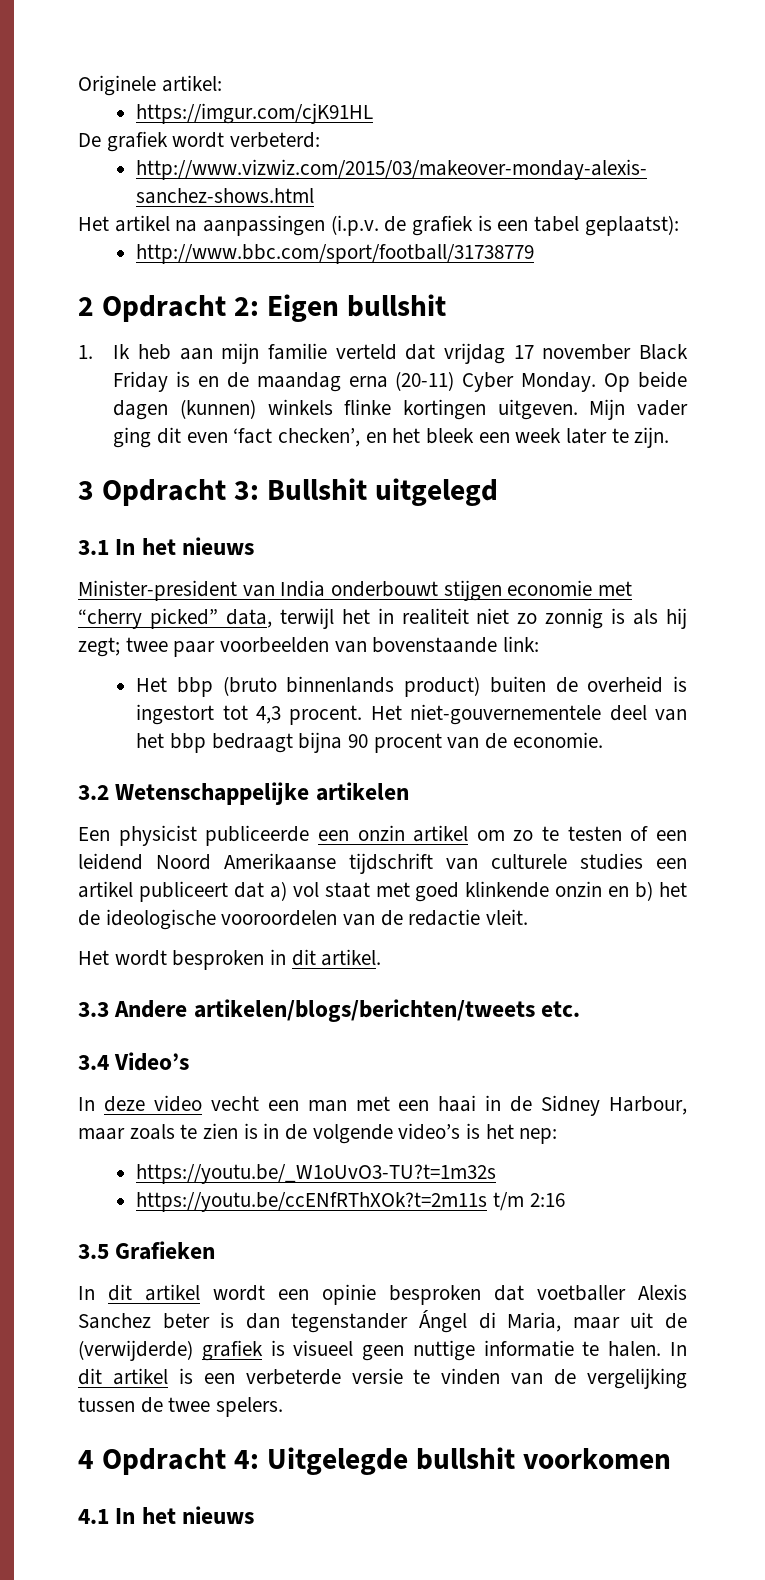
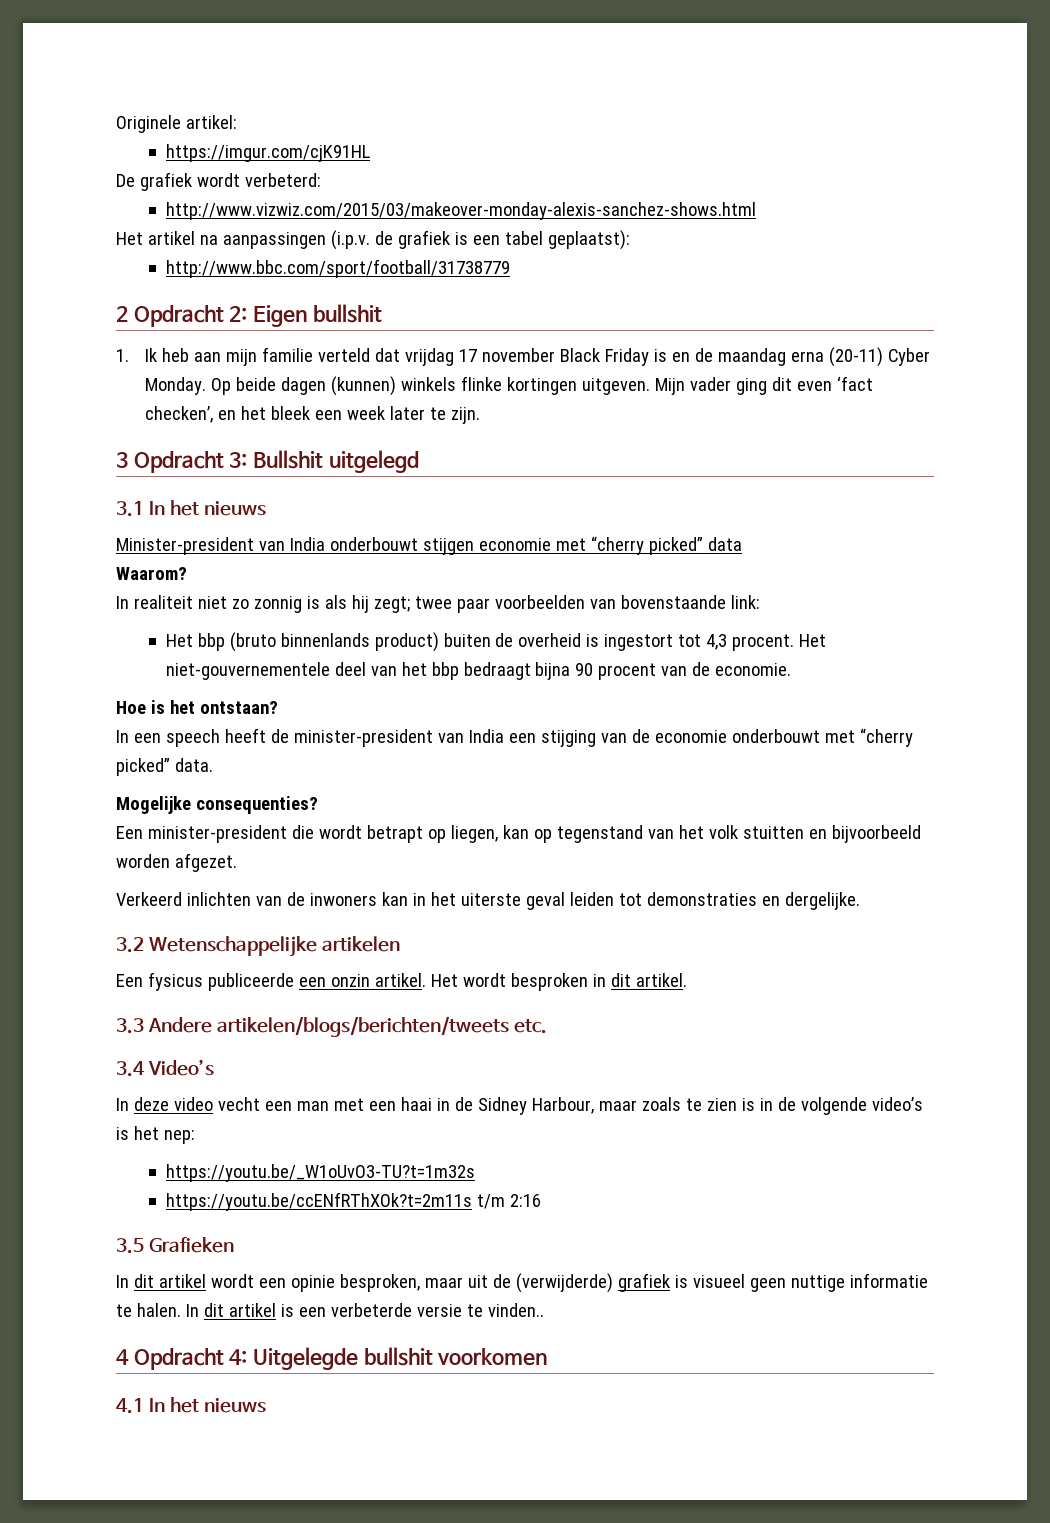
[225,608,394,629] data, terwijl het in -> [707,537,742,551] [116,567,187,580] [116,596,129,609] data // Waarom? // In
(603, 740) none -> [116,700,278,714] [116,728,913,747] [116,758,213,776] [116,796,318,814] [116,825,921,843] [116,853,237,872] [116,892,860,910] // Hoe is het ontstaan? // In een speech heeft de minister-president van India een stijging van de economie onderbouwt met “cherry picked” data. // Mogelijke consequenties? // Een minister-president die wordt betrapt op liegen, kan op tegenstand van het volk stuitten en bijvoorbeeld worden afgezet. // Verkeerd inlichten van de inwoners kan in het uiterste geval leiden tot demonstraties en dergelijke.
[118,825,197,846] physicist -> [147,972,203,991] fysicus
[413,825,687,842] [78,853,687,874] [78,881,687,902] [78,909,529,930] artikel om zo te testen of een leidend Noord Amerikaanse tijdschrift van culturele studies een artikel publiceert dat a) vol staat met goed klinkende onzin en b) het de ideologische vooroordelen van de redactie vleit. // -> [374,973,426,987] artikel.
[389,1284,687,1305] [78,1310,562,1333] besproken dat voetballer Alexis Sanchez beter is dan tegenstander Ángel di Maria, -> [339,1274,420,1292] besproken,
[441,1368,687,1389] [78,1397,284,1417] vinden van de vergelijking tussen de twee spelers. -> [487,1303,544,1317] vinden..

